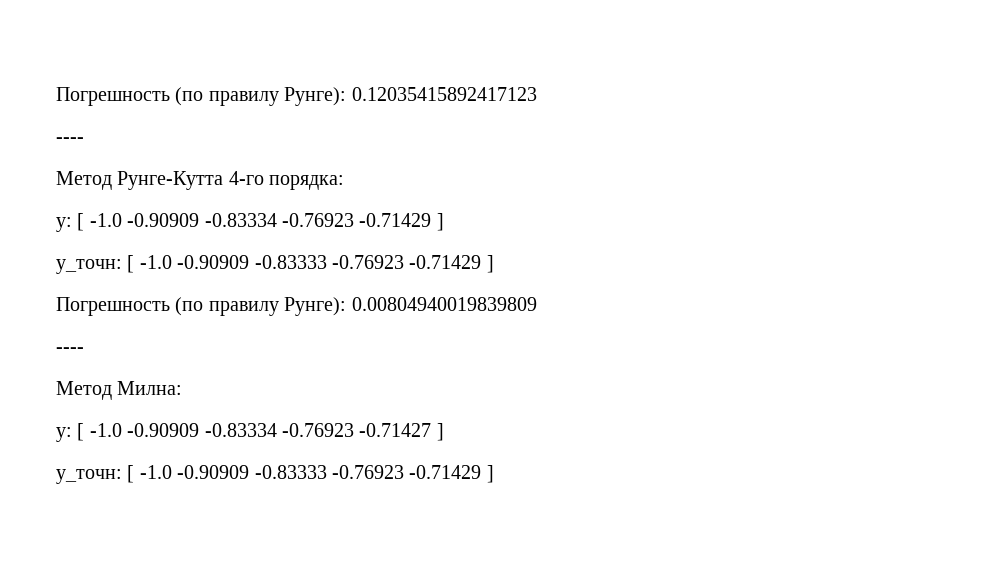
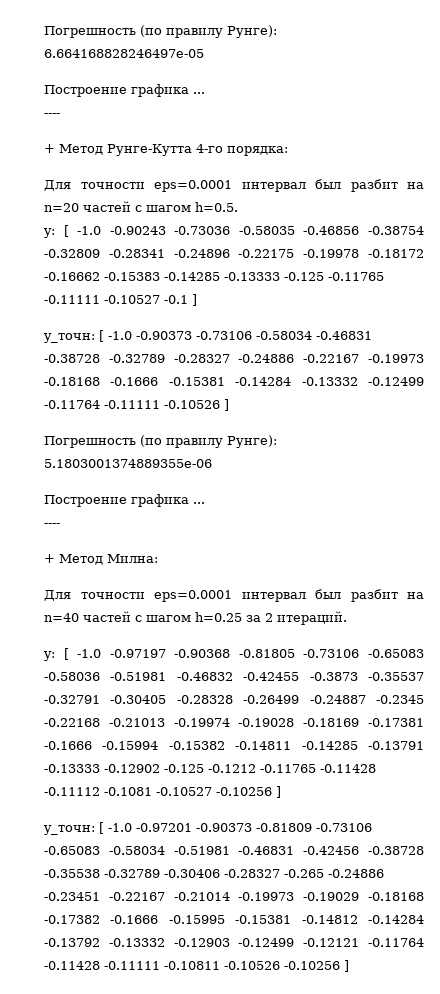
[56,87,537,106] [56,137,84,143] Погрешность (по правилу Рунге): 0.12035415892417123 // ---- // -> [44,25,277,38] [44,49,204,58] [44,84,205,97] [44,113,60,117] [44,144,55,153] Погрешность (по правилу Рунге): 6.664168828246497e-05 // Построение графика ... // ---- // +
[56,213,444,232] [56,255,482,274] y: [ -1.0 -0.90909 -0.83334 -0.76923 -0.71429 ] // y_точн: [ -1.0 -0.90909 -0.83333 -0.76923 -0.71429 -> [44,179,424,192] [44,201,238,212] [43,225,424,238] [44,249,424,258] [44,272,384,281] [44,294,197,306] [43,330,372,343] [44,354,424,363] [44,377,424,386] [44,400,220,409] Для точности eps=0.0001 интервал был разбит на n=20 частей с шагом h=0.5. // y: [ -1.0 -0.90243 -0.73036 -0.58035 -0.46856 -0.38754 -0.32809 -0.28341 -0.24896 -0.22175 -0.19978 -0.18172 -0.16662 -0.15383 -0.14285 -0.13333 -0.125 -0.11765 -0.11111 -0.10527 -0.1 ] // y_точн: [ -1.0 -0.90373 -0.73106 -0.58034 -0.46831 -0.38728 -0.32789 -0.28327 -0.24886 -0.22167 -0.19973 -0.18168 -0.1666 -0.15381 -0.14284 -0.13332 -0.12499 -0.11764 -0.11111 -0.10526
[351,297,537,311] [56,347,84,353] 0.00804940019839809 // ---- // -> [44,459,212,468] [44,494,205,507] [44,523,60,527] [44,554,55,563] 5.1803001374889355e-06 // Построение графика ... // ---- // +
[56,423,444,442] [56,465,482,484] y: [ -1.0 -0.90909 -0.83334 -0.76923 -0.71427 ] // y_точн: [ -1.0 -0.90909 -0.83333 -0.76923 -0.71429 -> [44,589,424,602] [44,611,347,625] [43,648,424,661] [44,672,424,681] [44,695,424,704] [44,718,424,727] [44,741,424,750] [44,764,376,773] [44,786,281,798] [43,822,372,835] [44,846,424,855] [44,869,384,878] [44,892,424,901] [44,915,424,924] [44,938,424,947] [44,961,340,970] Для точности eps=0.0001 интервал был разбит на n=40 частей с шагом h=0.25 за 2 итераций. // y: [ -1.0 -0.97197 -0.90368 -0.81805 -0.73106 -0.65083 -0.58036 -0.51981 -0.46832 -0.42455 -0.3873 -0.35537 -0.32791 -0.30405 -0.28328 -0.26499 -0.24887 -0.2345 -0.22168 -0.21013 -0.19974 -0.19028 -0.18169 -0.17381 -0.1666 -0.15994 -0.15382 -0.14811 -0.14285 -0.13791 -0.13333 -0.12902 -0.125 -0.1212 -0.11765 -0.11428 -0.11112 -0.1081 -0.10527 -0.10256 ] // y_точн: [ -1.0 -0.97201 -0.90373 -0.81809 -0.73106 -0.65083 -0.58034 -0.51981 -0.46831 -0.42456 -0.38728 -0.35538 -0.32789 -0.30406 -0.28327 -0.265 -0.24886 -0.23451 -0.22167 -0.21014 -0.19973 -0.19029 -0.18168 -0.17382 -0.1666 -0.15995 -0.15381 -0.14812 -0.14284 -0.13792 -0.13332 -0.12903 -0.12499 -0.12121 -0.11764 -0.11428 -0.11111 -0.10811 -0.10526 -0.10256

